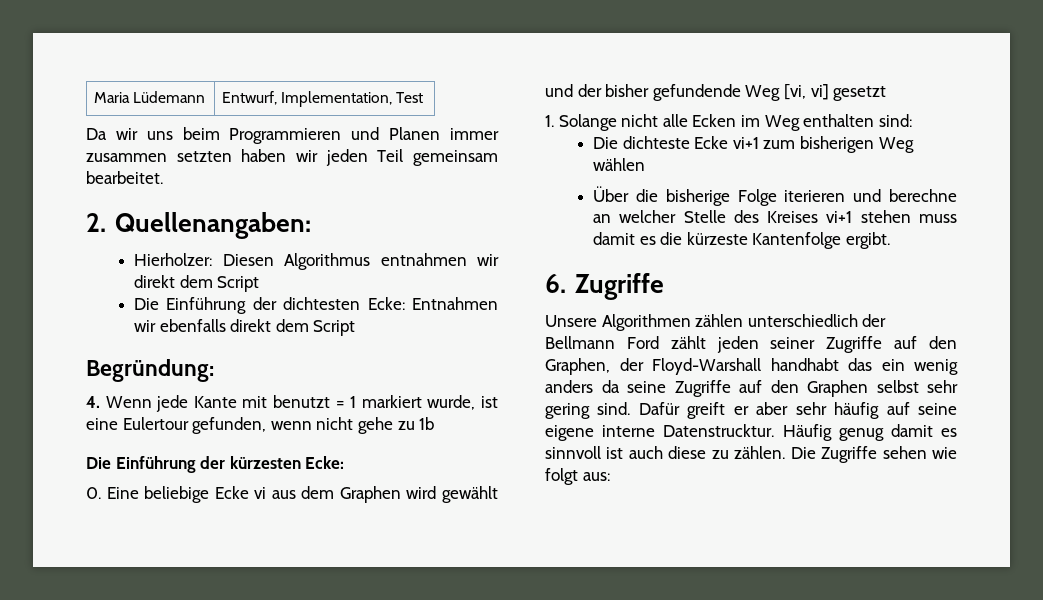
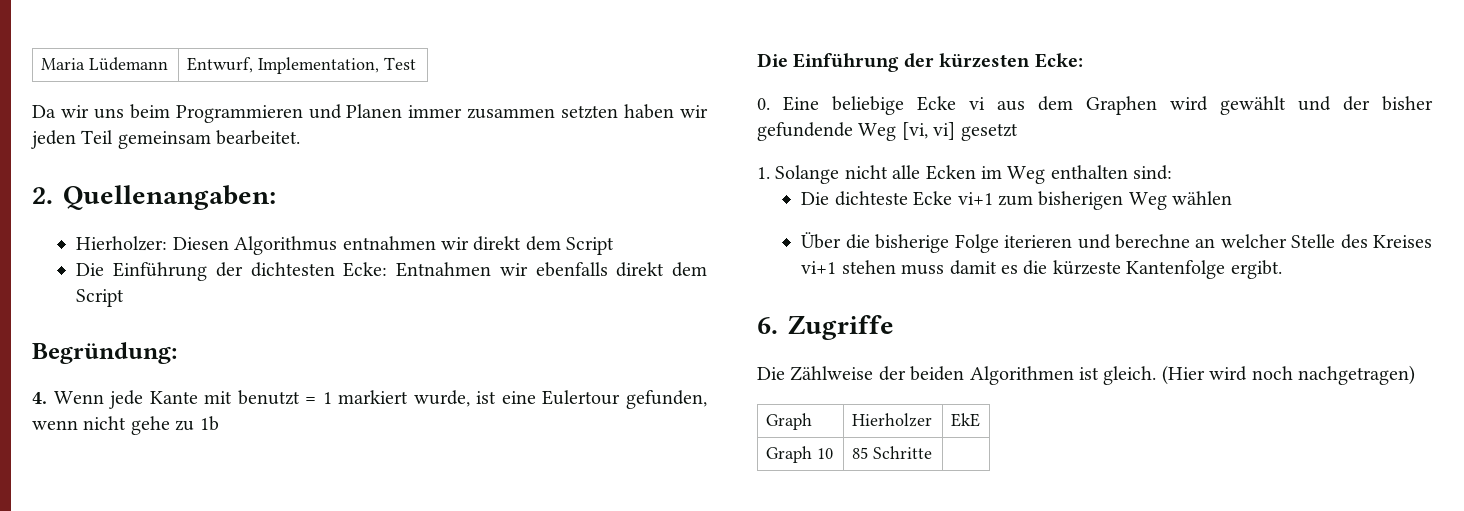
[545,314,887,331] [545,336,957,353] [545,358,958,375] [545,380,958,397] [545,402,958,419] [545,424,957,441] [545,446,957,463] [545,468,610,485] Unsere Algorithmen zählen unterschiedlich der Bellmann Ford zählt jeden seiner Zugriffe auf den Graphen, der Floyd-Warshall handhabt das ein wenig anders da seine Zugriffe auf den Graphen selbst sehr gering sind. Dafür greift er aber sehr häufig auf seine eigene interne Datenstrucktur. Häufig genug damit es sinnvoll ist auch diese zu zählen. Die Zugriffe sehen wie folgt aus: -> [757,365,1415,385] [765,413,812,430] [851,413,932,427] [950,413,980,427] [765,446,833,463] [851,446,932,459] Die Zählweise der beiden Algorithmen ist gleich. (Hier wird noch nachgetragen) // Graph | Hierholzer | EkE // Graph 10 | 85 Schritte |

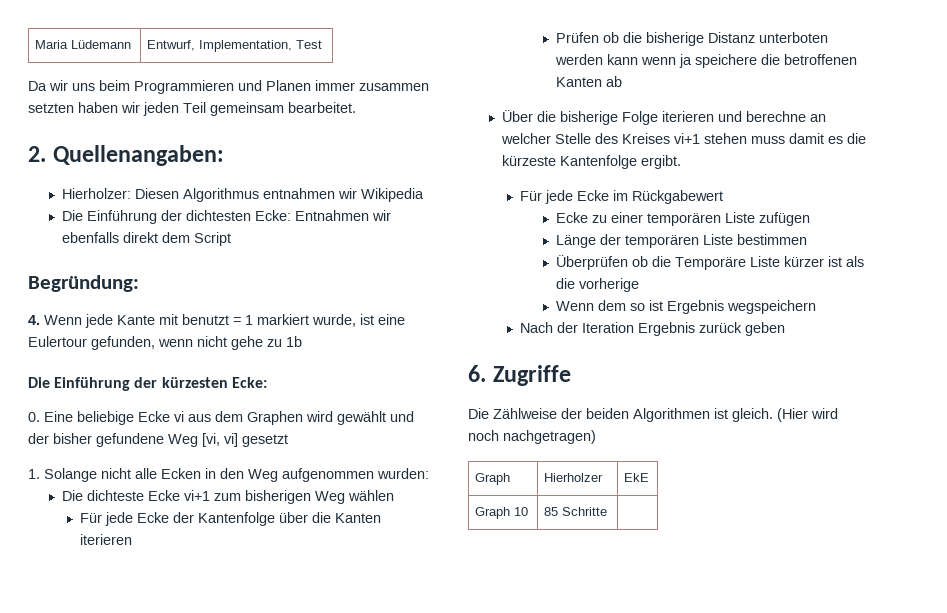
[473,236,615,255] direkt dem Script -> [360,188,424,202] Wikipedia
[757,122,853,141] gefundende -> [96,433,164,447] gefundene
[981,165,1173,184] im Weg enthalten sind: -> [205,468,429,482] in den Weg aufgenommen wurden:
(1233, 198) none -> [79,512,381,526] [79,534,132,545] [555,32,828,46] [554,54,857,68] [555,76,622,87] // Für jede Ecke der Kantenfolge über die Kanten iterieren // Prüfen ob die bisherige Distanz unterboten werden kann wenn ja speichere die betroffenen Kanten ab
(1282, 269) none -> [519,190,723,204] [555,212,810,226] [555,234,807,248] [555,255,864,270] [555,278,639,292] [555,300,816,314] [519,322,785,336] // Für jede Ecke im Rückgabewert // Ecke zu einer temporären Liste zufügen // Länge der temporären Liste bestimmen // Überprüfen ob die Temporäre Liste kürzer ist als die vorherige // Wenn dem so ist Ergebnis wegspeichern // Nach der Iteration Ergebnis zurück geben

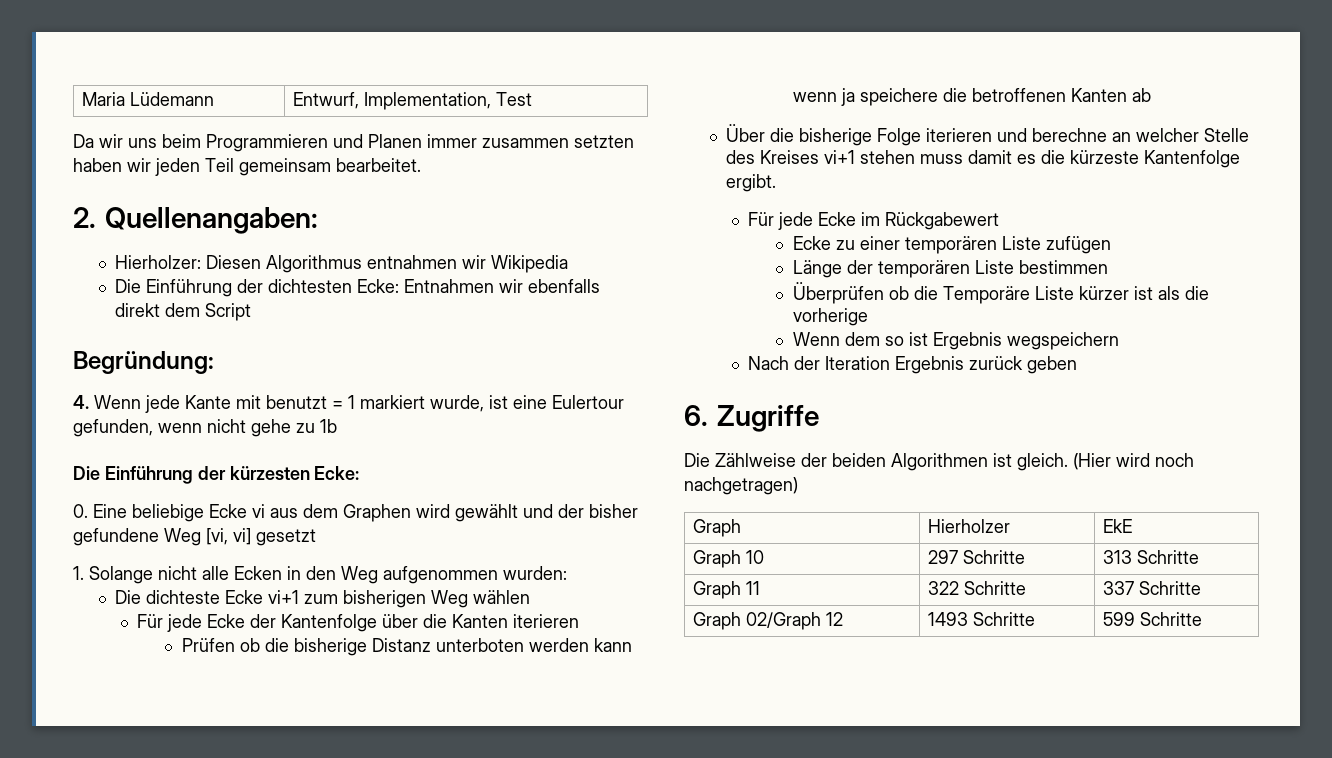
[544,507,608,516] 85 Schritte | -> [927,550,1025,564] [1102,550,1199,564] [692,581,760,599] [927,581,1026,595] [1102,581,1201,595] [692,612,843,630] [927,612,1035,626] [1102,612,1202,626] 297 Schritte | 313 Schritte // Graph 11 | 322 Schritte | 337 Schritte // Graph 02/Graph 12 | 1493 Schritte | 599 Schritte

